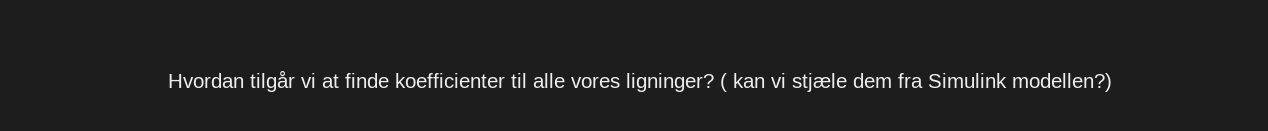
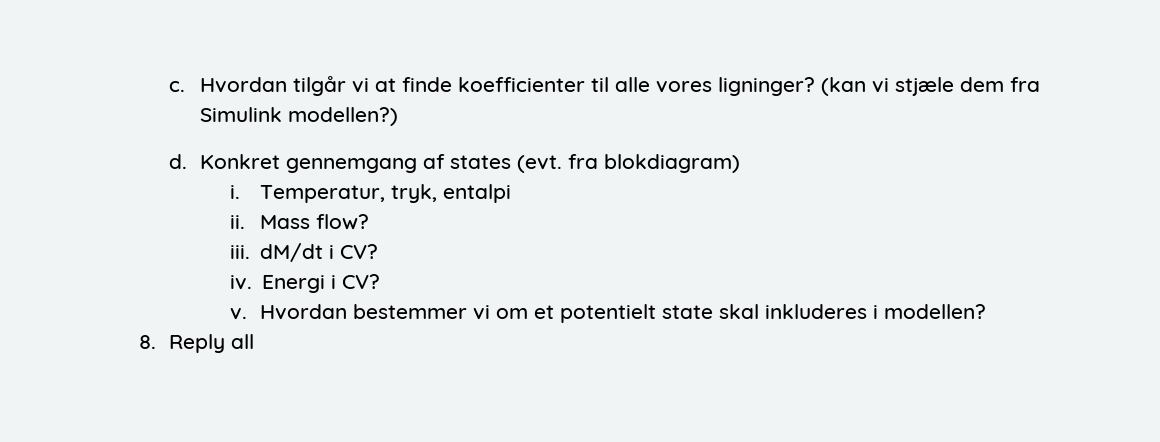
(167, 80) none -> [169,81,186,92] c.
[719,73,765,92] ( kan -> [820,77,866,96] (kan
(1112, 82) none -> [169,154,740,173] [229,184,512,203] [229,214,370,230] [229,243,379,262] [229,274,381,293] [229,304,987,323] [139,334,255,353] // d. Konkret gennemgang af states (evt. fra blokdiagram) // i. Temperatur, tryk, entalpi // ii. Mass flow? // iii. dM/dt i CV? // iv. Energi i CV? // v. Hvordan bestemmer vi om et potentielt state skal inkluderes i modellen? // 8. Reply all

